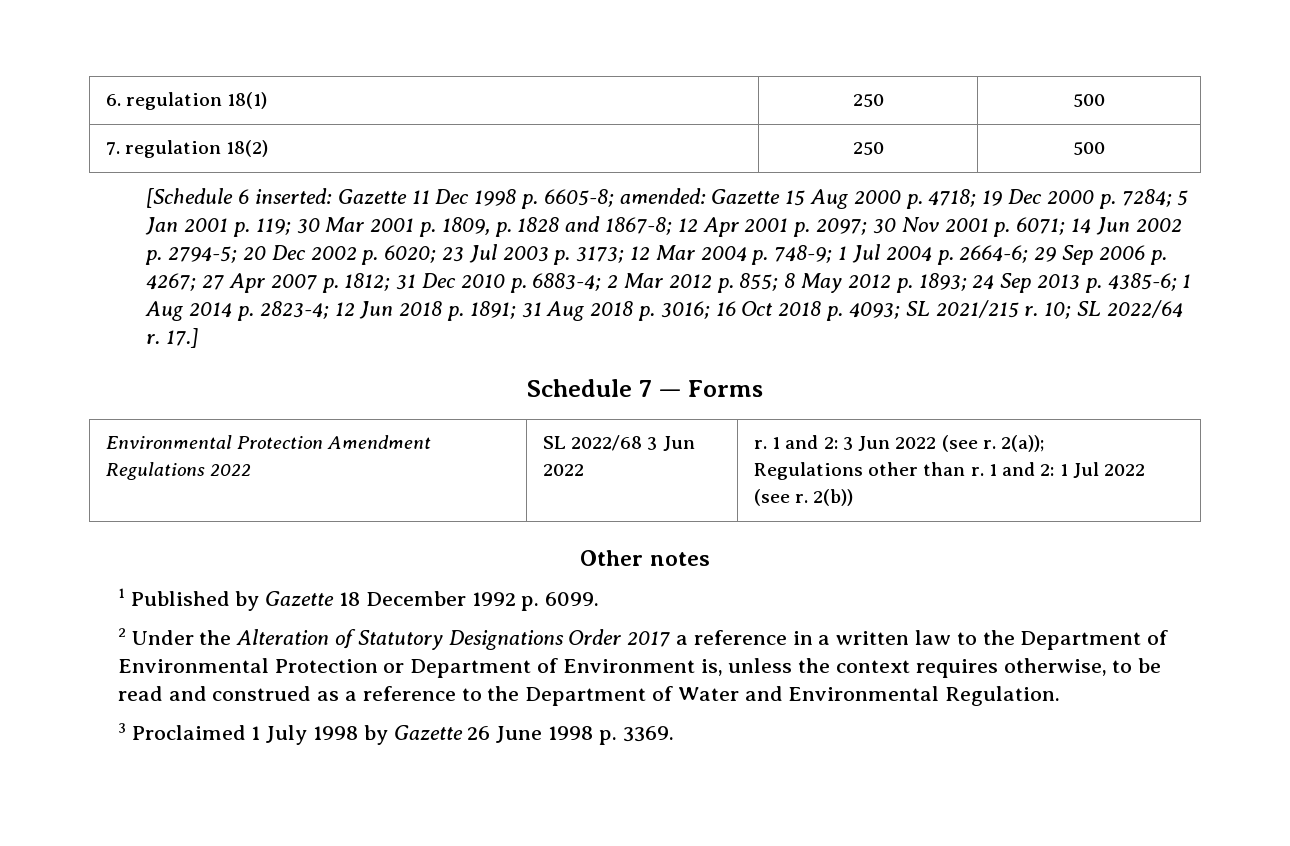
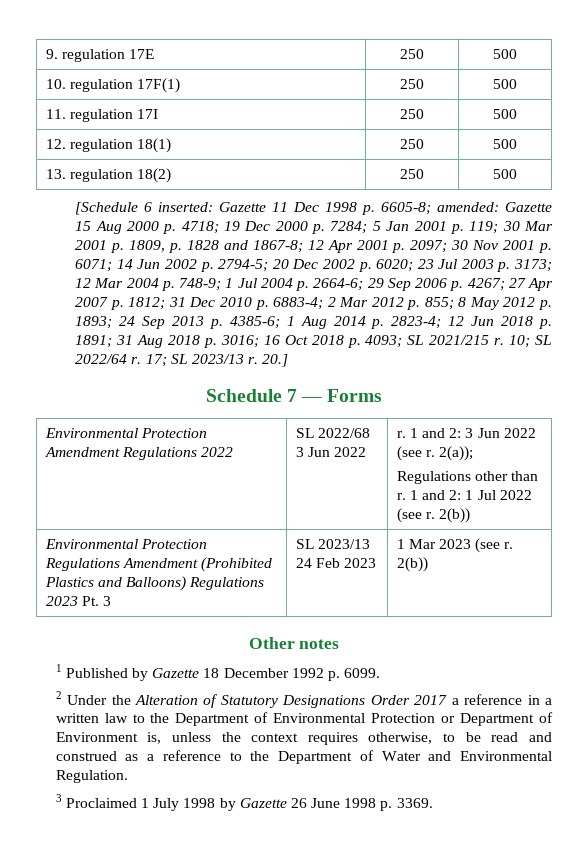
[105,94,121,106] 6. -> [45,49,155,62] [400,49,424,59] [493,49,517,59] [45,78,181,93] [400,79,424,89] [493,79,517,89] [45,109,159,122] [400,109,424,119] [493,109,517,119] [45,139,66,149] 9. regulation 17E | 250 | 500 // 10. regulation 17F(1) | 250 | 500 // 11. regulation 17I | 250 | 500 // 12.
[105,142,120,155] 7. -> [45,169,66,179] 13.
[166,328,199,348] 17.] -> [145,354,289,367] 17; SL 2023/13 r. 20.]
(854, 497) none -> [44,539,207,549] [44,557,273,572] [44,576,265,591] [45,596,112,606] [295,539,370,549] [295,558,377,568] [396,538,514,553] [396,557,428,572] // Environmental Protection Regulations Amendment (Prohibited Plastics and Balloons) Regulations 2023 Pt. 3 | SL 2023/13 24 Feb 2023 | 1 Mar 2023 (see r. 2(b))

